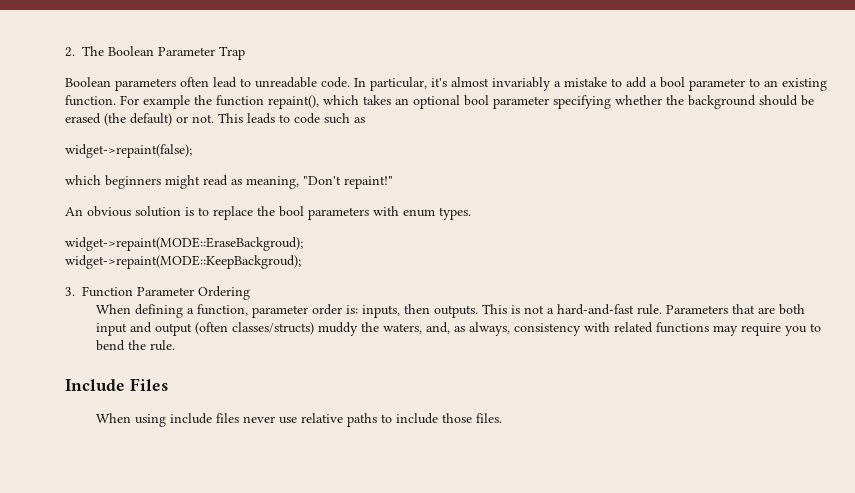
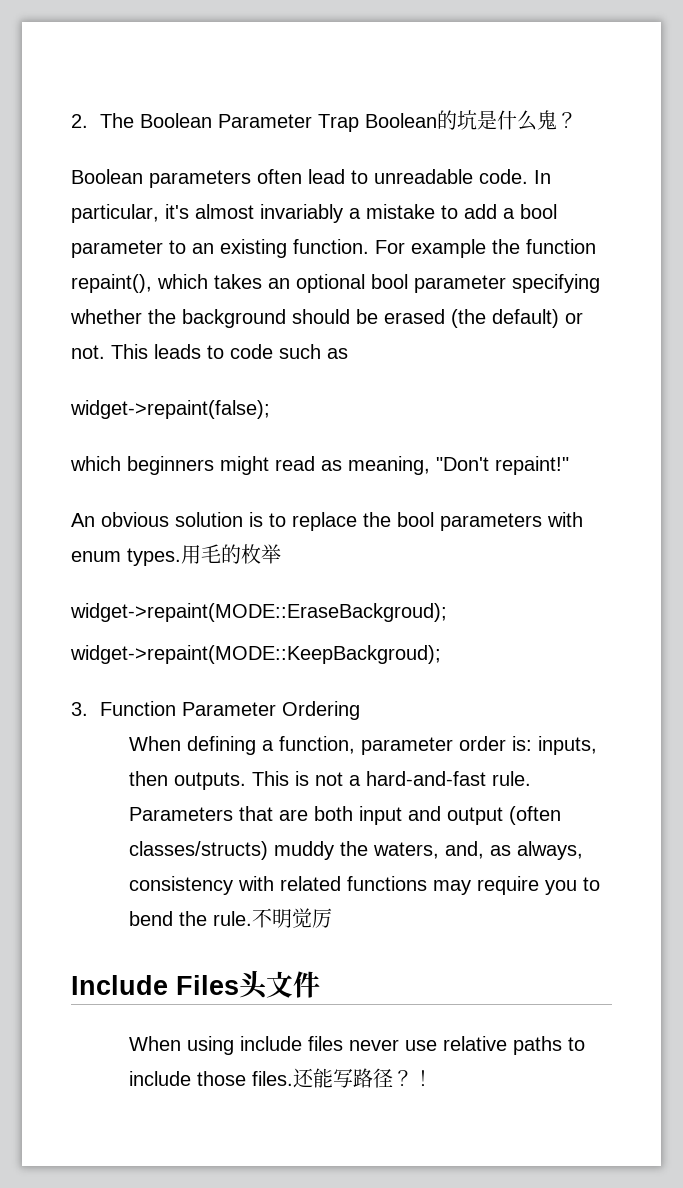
(245, 53) none -> [365,110,578,131] Boolean的坑是什么鬼？
(471, 213) none -> [181,544,281,564] 用毛的枚举
(175, 345) none -> [252,908,333,928] 不明觉厉
(168, 384) none -> [239,970,320,999] 头文件
(502, 418) none -> [293,1068,434,1088] 还能写路径？！

